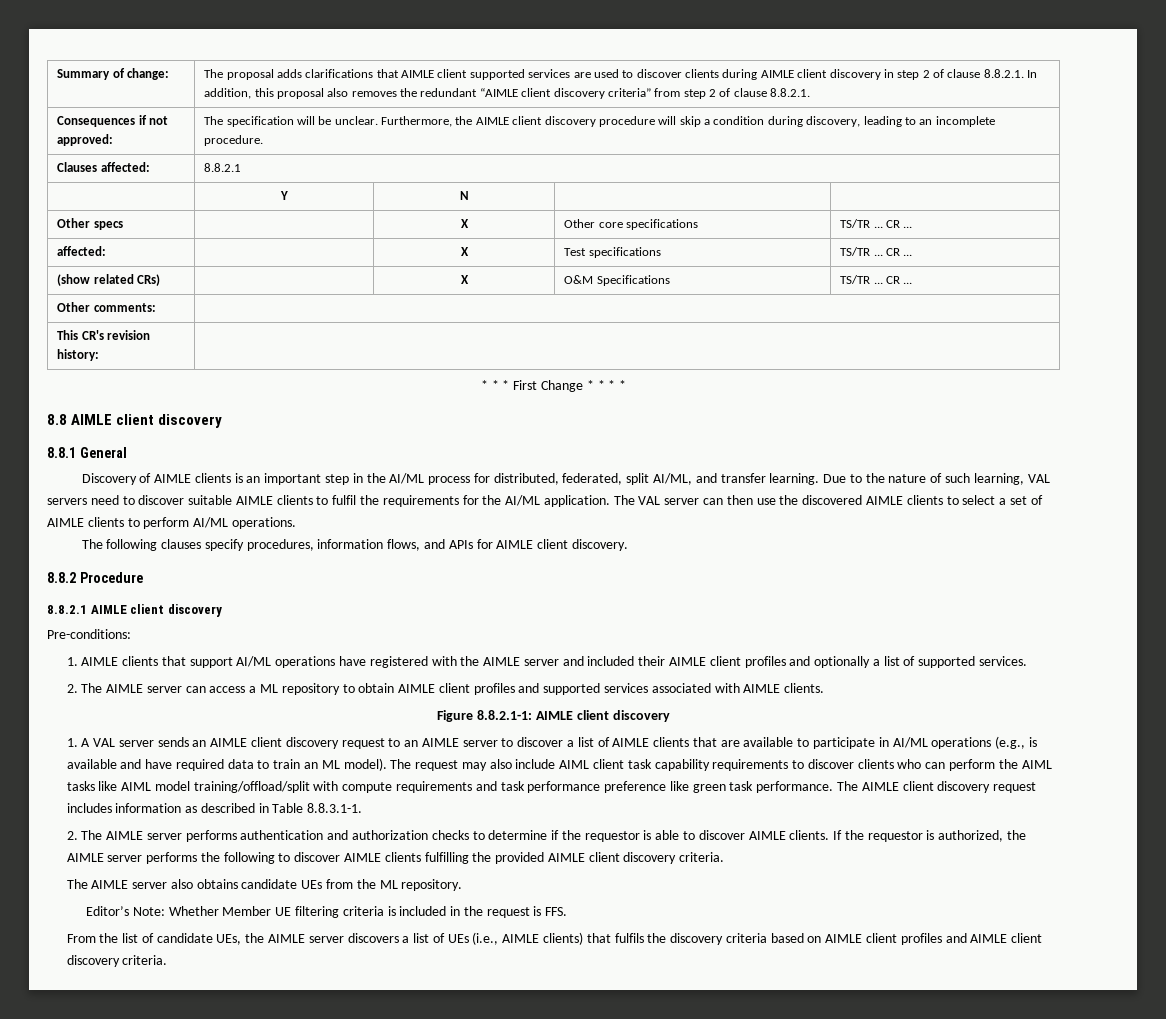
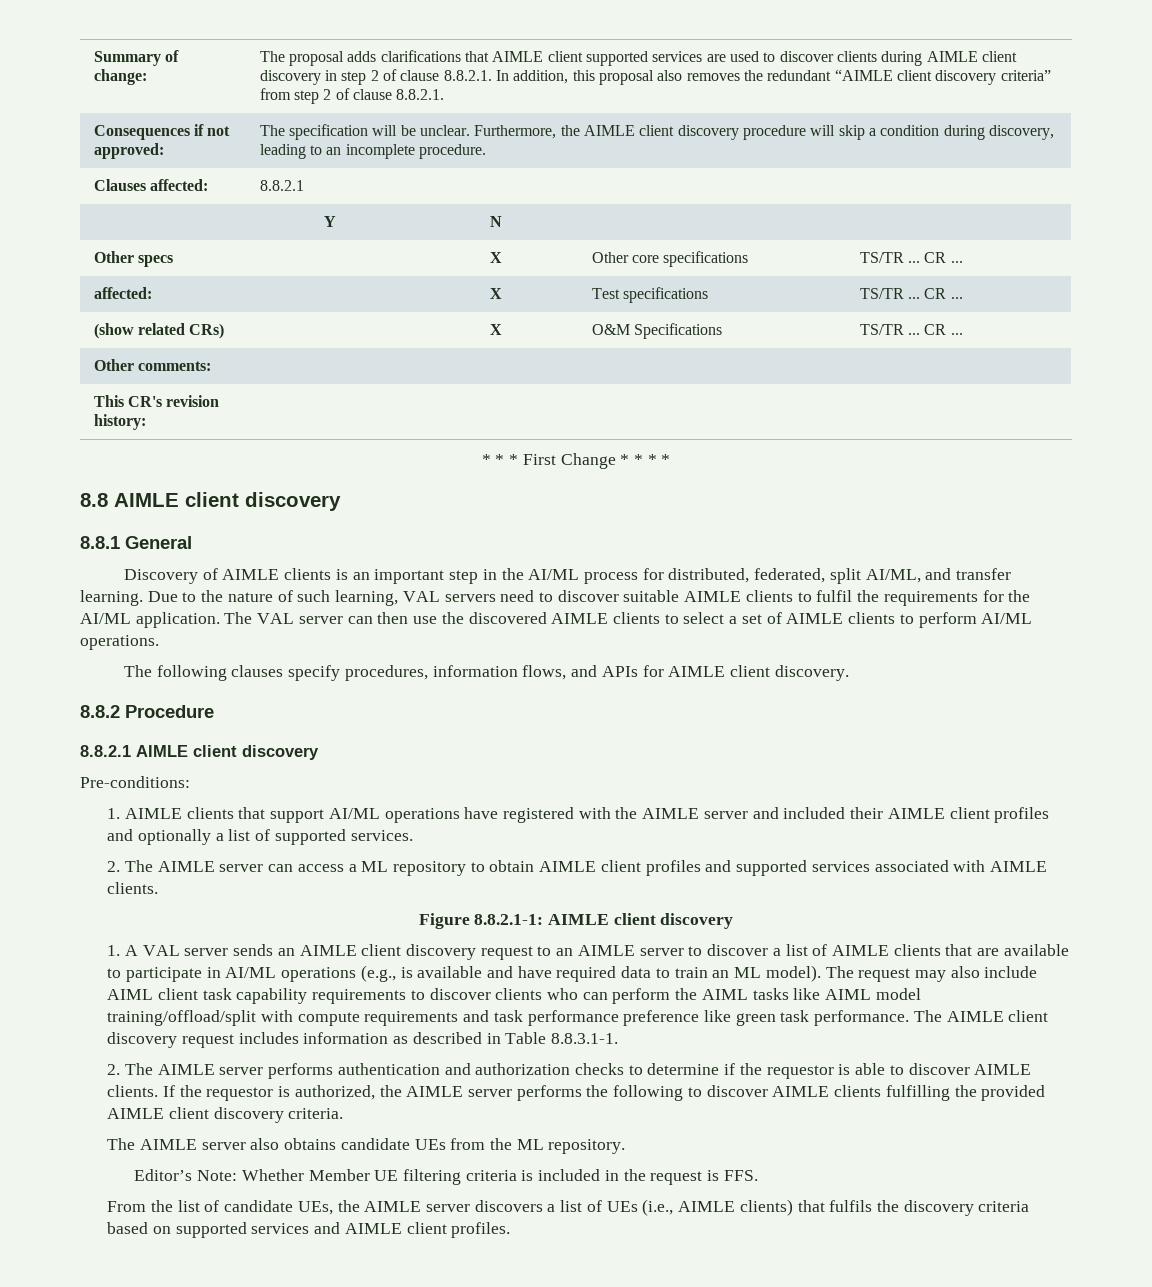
[825,933,942,945] AIMLE client profiles -> [175,1222,310,1238] supported services
[66,955,168,967] discovery criteria. -> [451,1222,511,1238] profiles.

